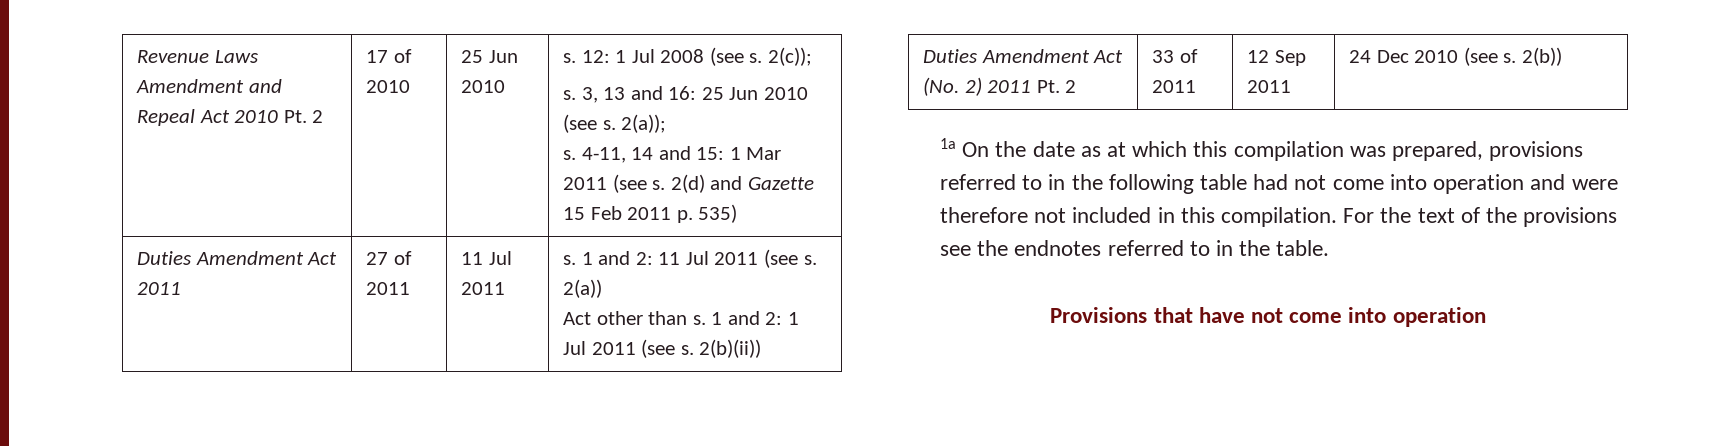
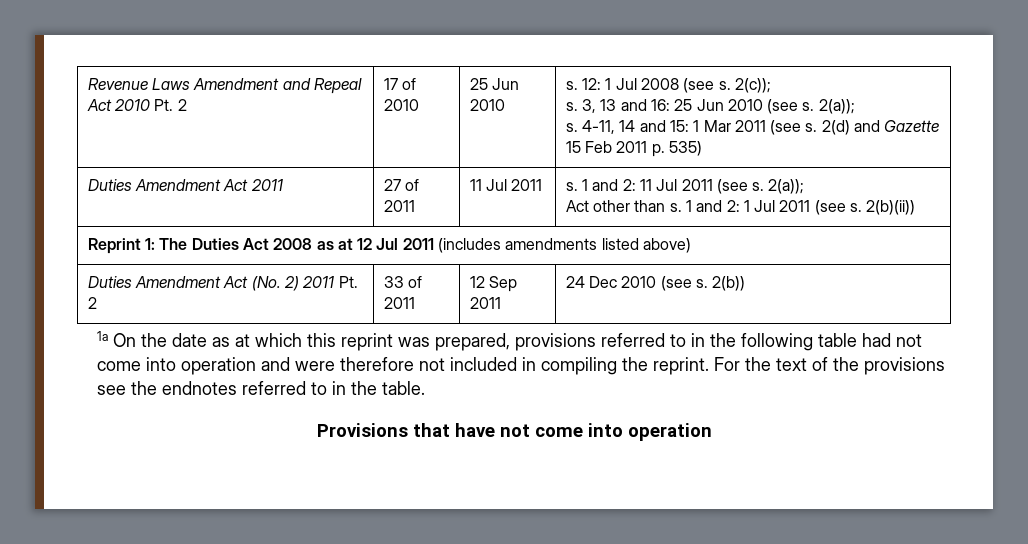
[563,279,603,298] 2(a)) -> [768,179,805,194] 2(a));
(762, 348) none -> [87,238,692,254] // Reprint 1: The Duties Act 2008 as at 12 Jul 2011 (includes amendments listed above)
[1233,141,1344,161] compilation -> [341,333,394,351] reprint
[1180,207,1338,227] this compilation. -> [541,357,710,375] compiling the reprint.

